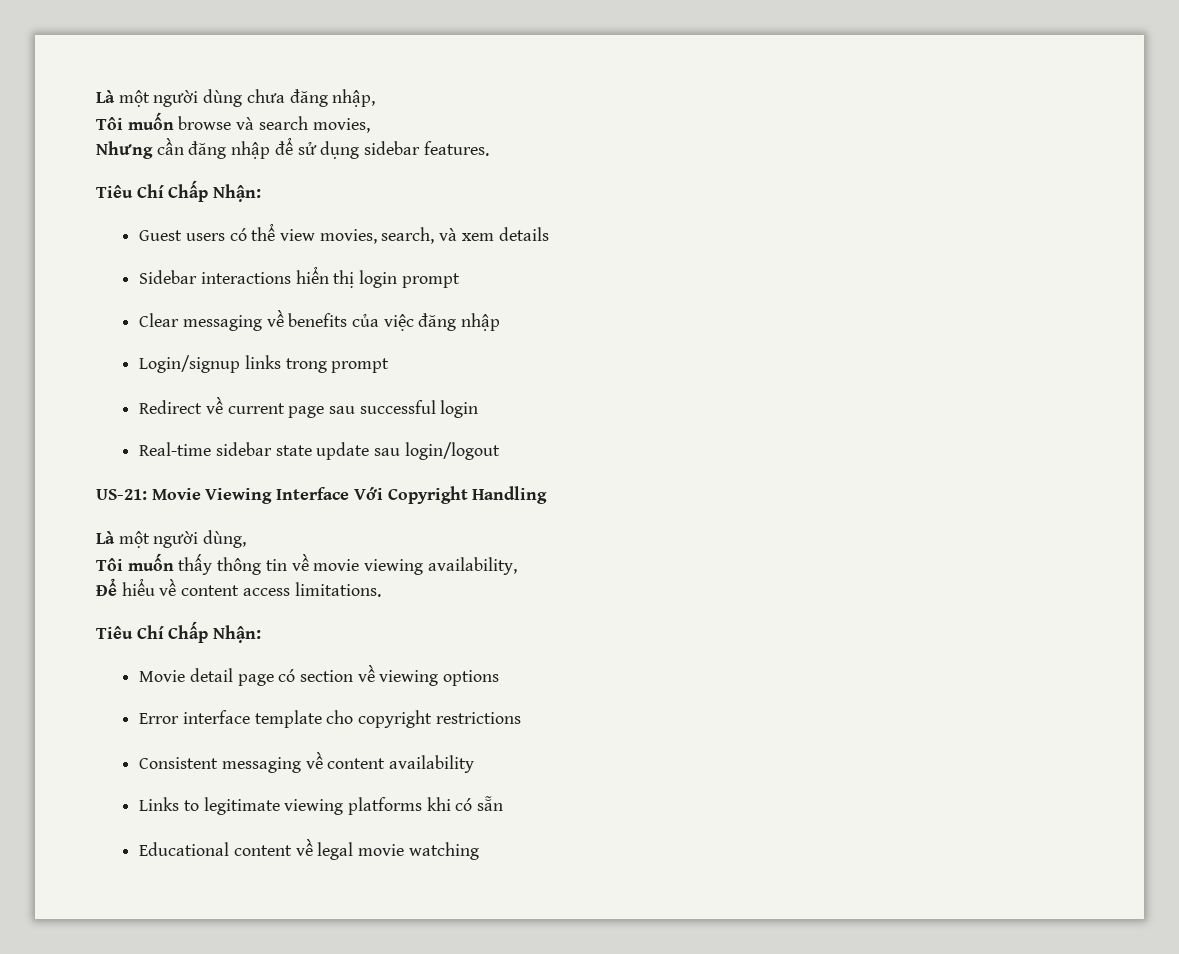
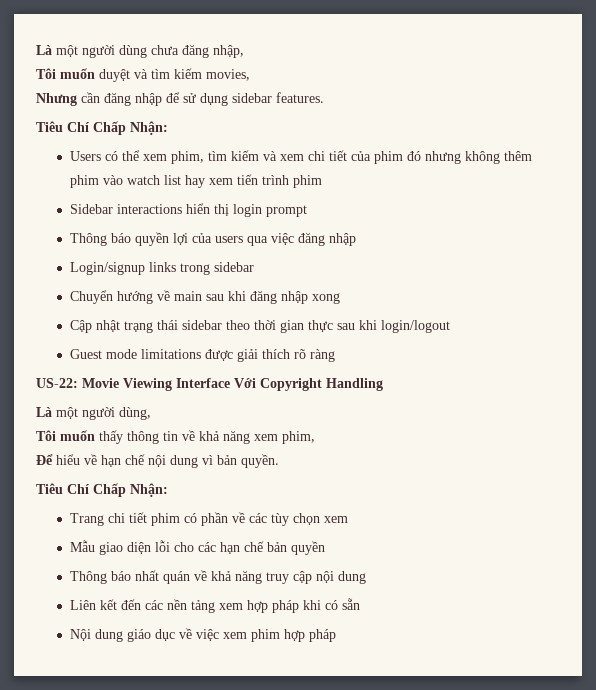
[178,116,308,130] browse và search -> [99,68,202,82] duyệt và tìm kiếm
[139,223,549,244] Guest users có thể view movies, search, và xem details -> [69,150,532,164] [69,174,322,188] Users có thể xem phim, tìm kiếm và xem chi tiết của phim đó nhưng không thêm phim vào watch list hay xem tiến trình phim
[139,309,380,331] Clear messaging về benefits của -> [69,232,268,246] Thông báo quyền lợi của users qua
[331,358,390,373] [139,396,479,418] [139,442,500,460] [96,489,147,500] prompt // Redirect về current page sau successful login // Real-time sidebar state update sau login/logout // US-21: -> [213,262,254,272] [69,290,340,304] [69,320,450,333] [69,349,335,362] [36,378,78,388] sidebar // Chuyển hướng về main sau khi đăng nhập xong // Cập nhật trạng thái sidebar theo thời gian thực sau khi login/logout // Guest mode limitations được giải thích rõ ràng // US-22:
[313,557,517,575] movie viewing availability, -> [199,430,315,444] khả năng xem phim,
[181,582,381,597] [96,621,262,643] [139,664,500,686] [139,710,521,728] [139,751,475,773] [139,796,504,815] [139,838,479,860] content access limitations. // Tiêu Chí Chấp Nhận: // Movie detail page có section về viewing options // Error interface template cho copyright restrictions // Consistent messaging về content availability // Links to legitimate viewing platforms khi có sẵn // Educational content về legal movie watching -> [101,454,279,468] [36,483,168,497] [69,512,348,526] [69,540,325,555] [69,570,366,584] [69,598,360,613] [69,628,336,642] hạn chế nội dung vì bản quyền. // Tiêu Chí Chấp Nhận: // Trang chi tiết phim có phần về các tùy chọn xem // Mẫu giao diện lỗi cho các hạn chế bản quyền // Thông báo nhất quán về khả năng truy cập nội dung // Liên kết đến các nền tảng xem hợp pháp khi có sẵn // Nội dung giáo dục về việc xem phim hợp pháp

